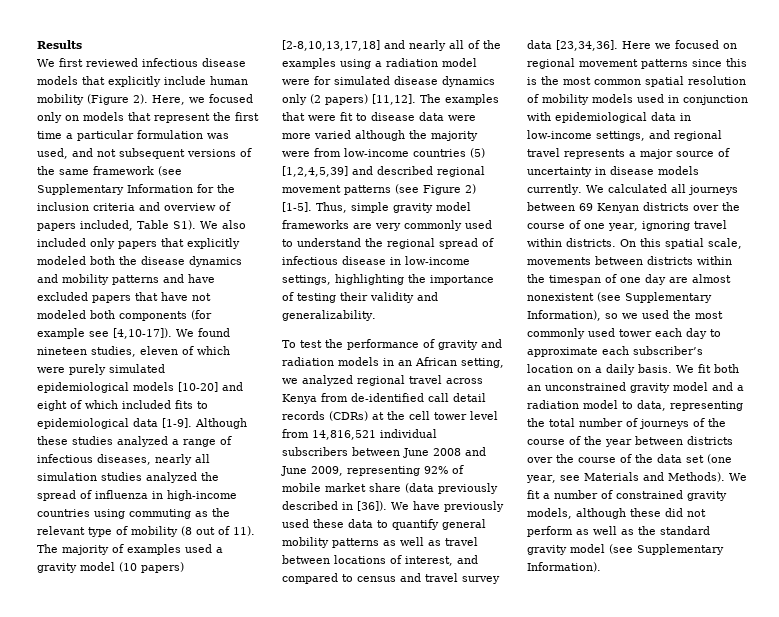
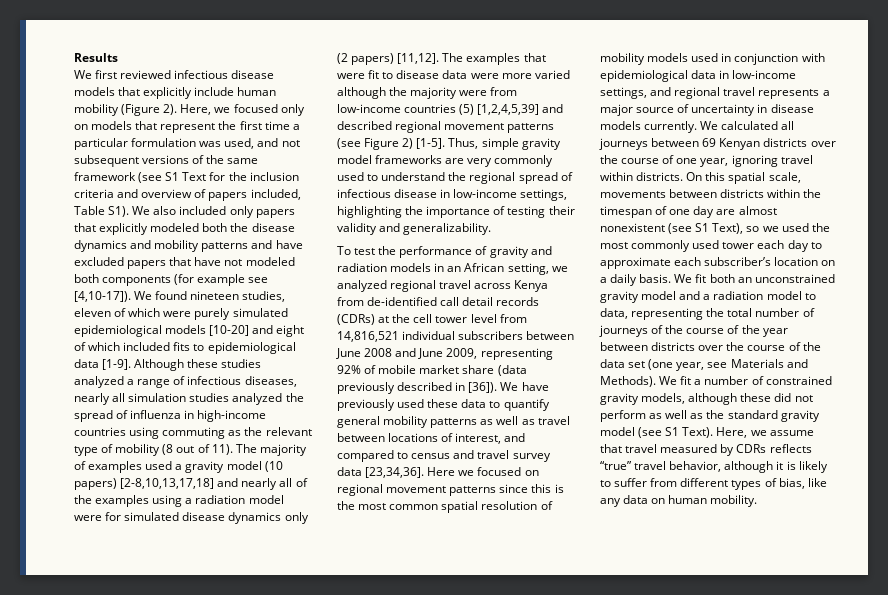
[37,184,193,195] Supplementary Information -> [165,172,207,181] S1 Text
[625,292,712,303] [527,310,601,321] Supplementary Information), -> [695,223,744,234] S1 Text),
[637,544,724,555] [527,562,601,572] Supplementary Information). -> [665,427,814,438] [600,444,812,456] [600,461,828,473] [600,478,827,490] [600,495,758,507] S1 Text). Here, we assume that travel measured by CDRs reflects “true” travel behavior, although it is likely to suffer from different types of bias, like any data on human mobility.

